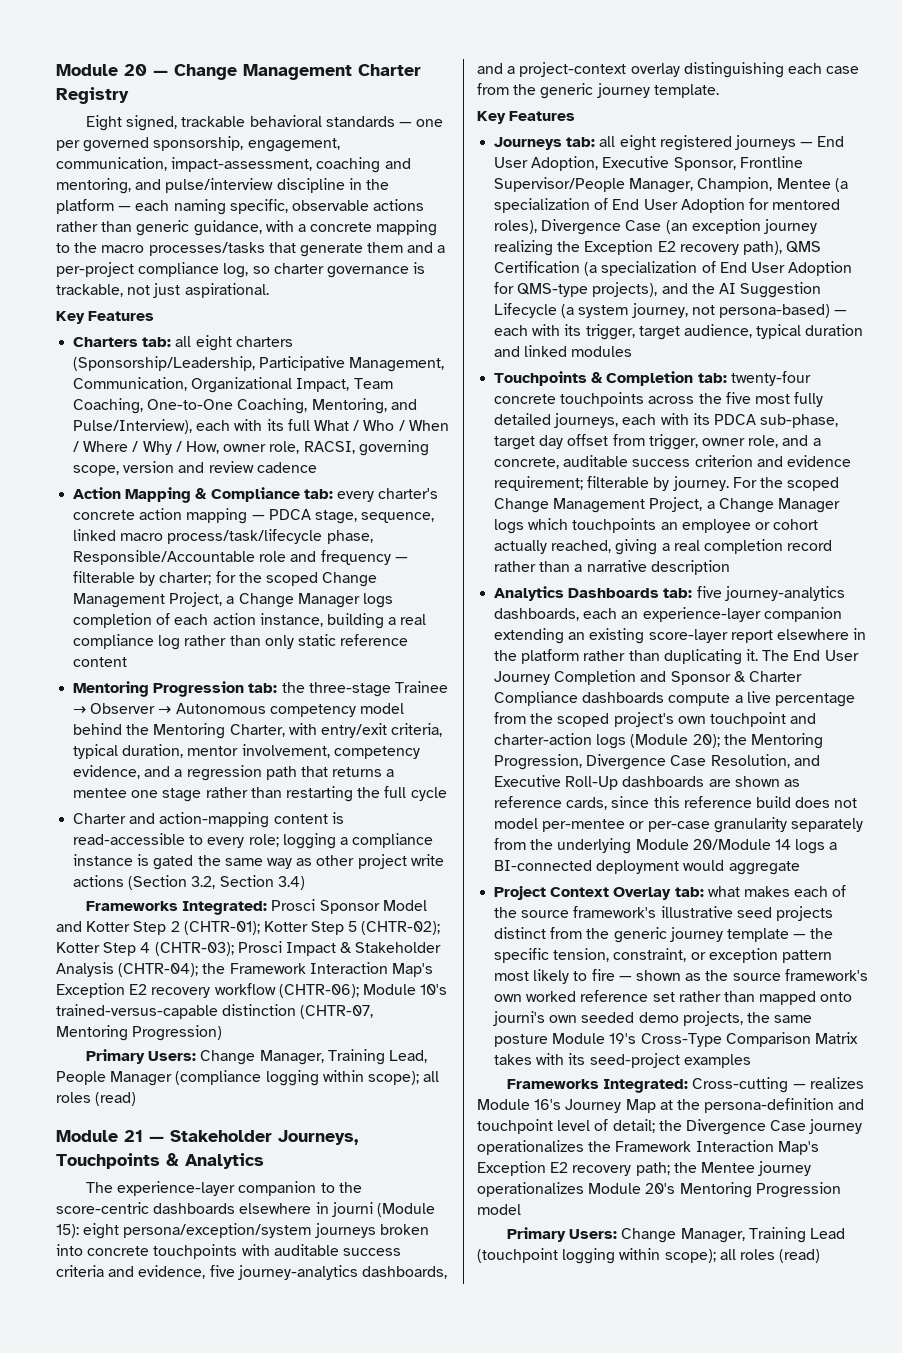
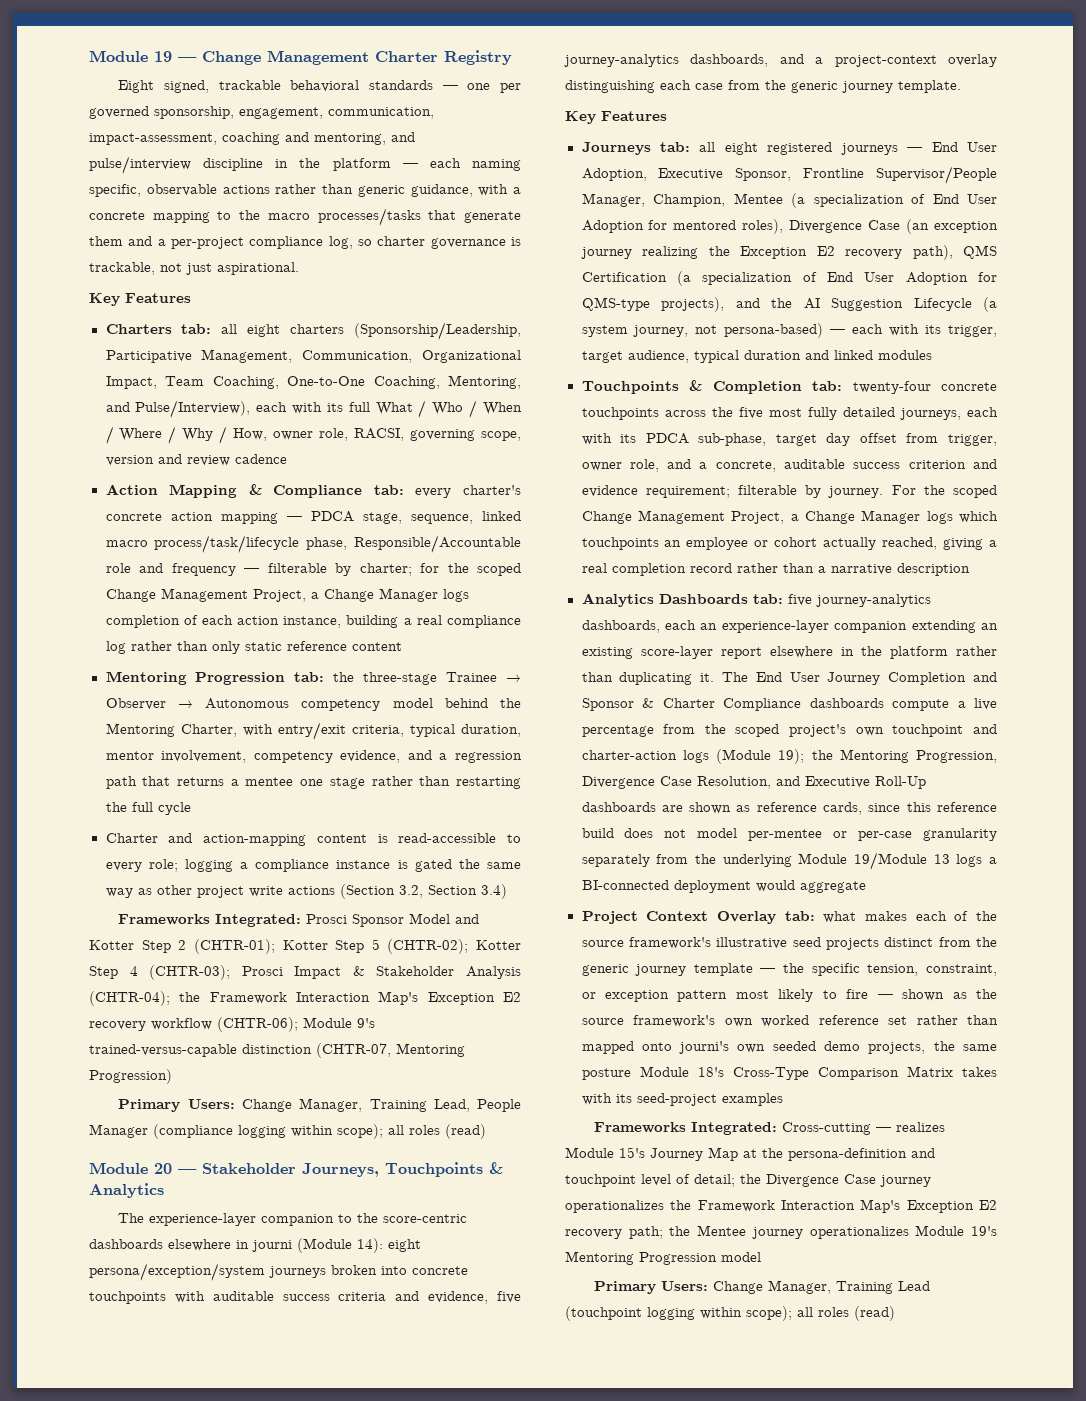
[56,64,147,76] Module 20 -> [89,50,172,62] Module 19
[420,984,448,995] 10's -> [357,1018,375,1028] 9's
[124,1130,143,1142] 21 -> [154,1163,172,1174] 20
[56,1224,79,1238] 15): -> [357,1238,383,1253] 14):
[692,734,720,748] 20); -> [778,749,805,764] 19);
[692,839,791,850] 20/Module 14 -> [853,852,950,870] 19/Module 13
[609,1033,637,1044] 19's -> [697,1067,724,1077] 18's
[534,1099,562,1110] 16's -> [619,1147,645,1158] 15's
[645,1183,676,1194] 20's -> [971,1226,997,1236] 19's

